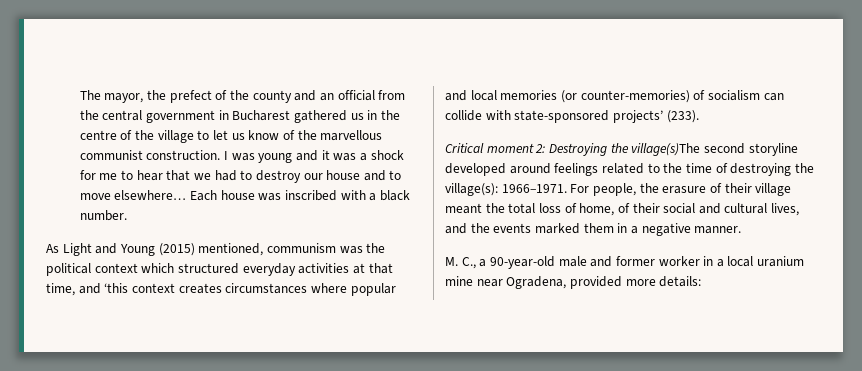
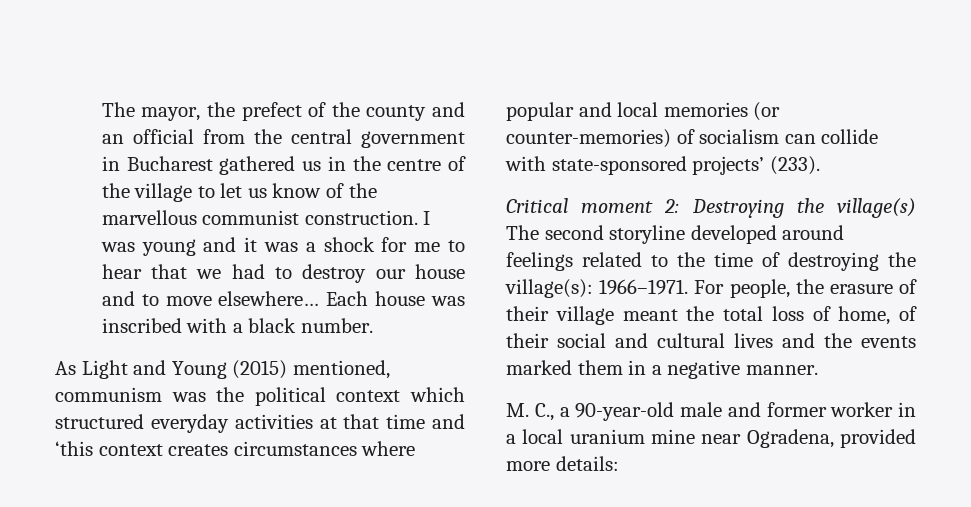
[46,283,75,296] time, -> [386,414,426,429] time
[631,143,701,156] village(s)The -> [837,198,916,218] [506,225,539,240] village(s) The
[771,203,800,216] lives, -> [734,333,773,348] lives

